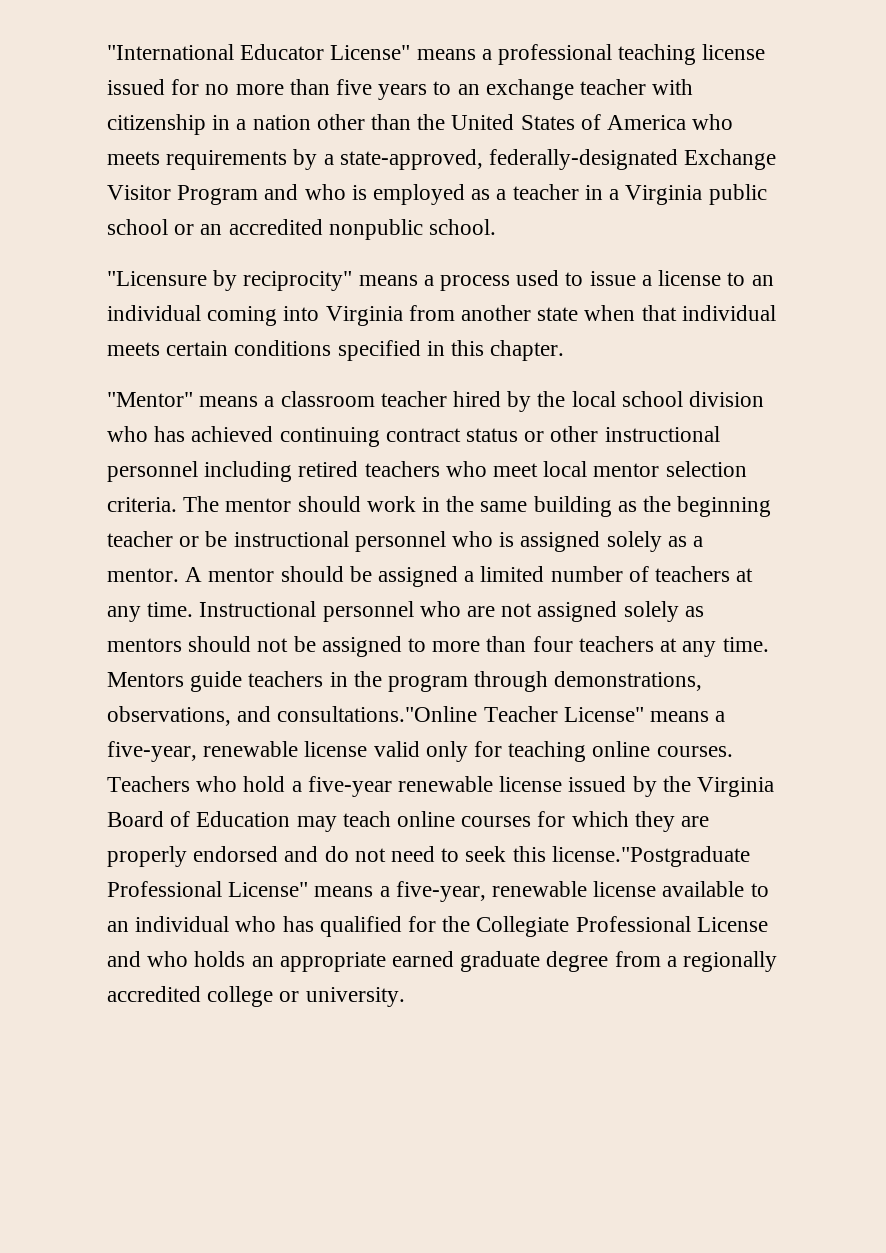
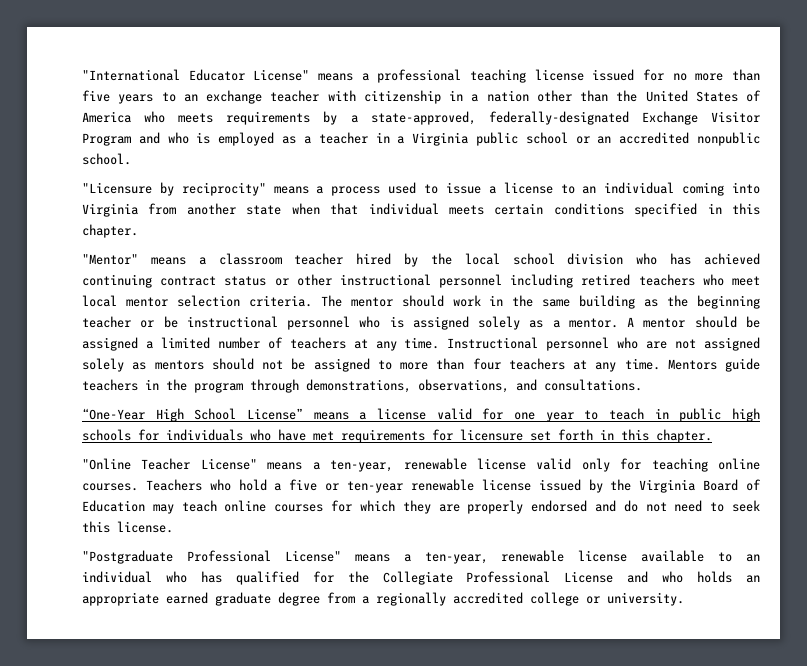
[277,706,478,722] consultations."Online -> [544,379,642,391] [82,408,760,422] [82,429,712,443] [82,458,131,470] consultations. // “One-Year High School License” means a license valid for one year to teach in public high schools for individuals who have met requirements for licensure set forth in this chapter. // "Online
[107,741,197,762] five-year, -> [330,460,394,472] ten-year,
[307,776,392,797] five-year -> [289,479,404,493] five or ten-year
[551,846,750,867] license."Postgraduate -> [117,521,173,533] [82,550,173,564] license. // "Postgraduate
[395,881,486,902] five-year, -> [424,552,488,564] ten-year,

